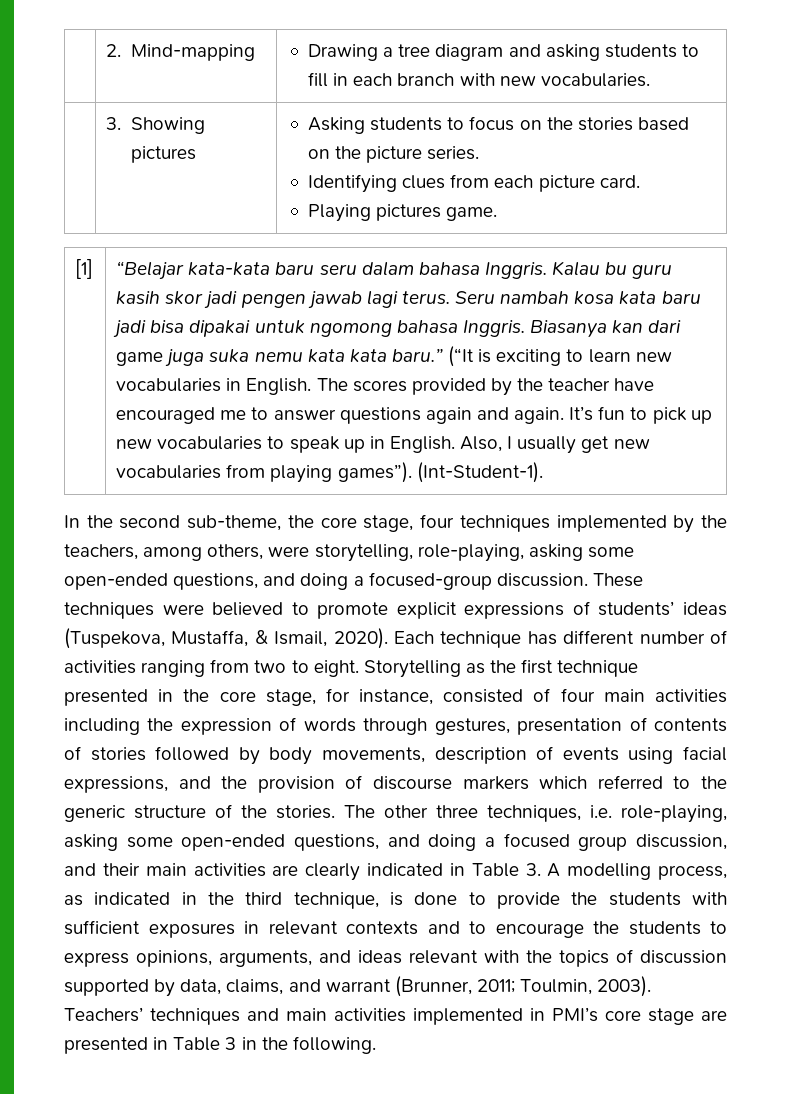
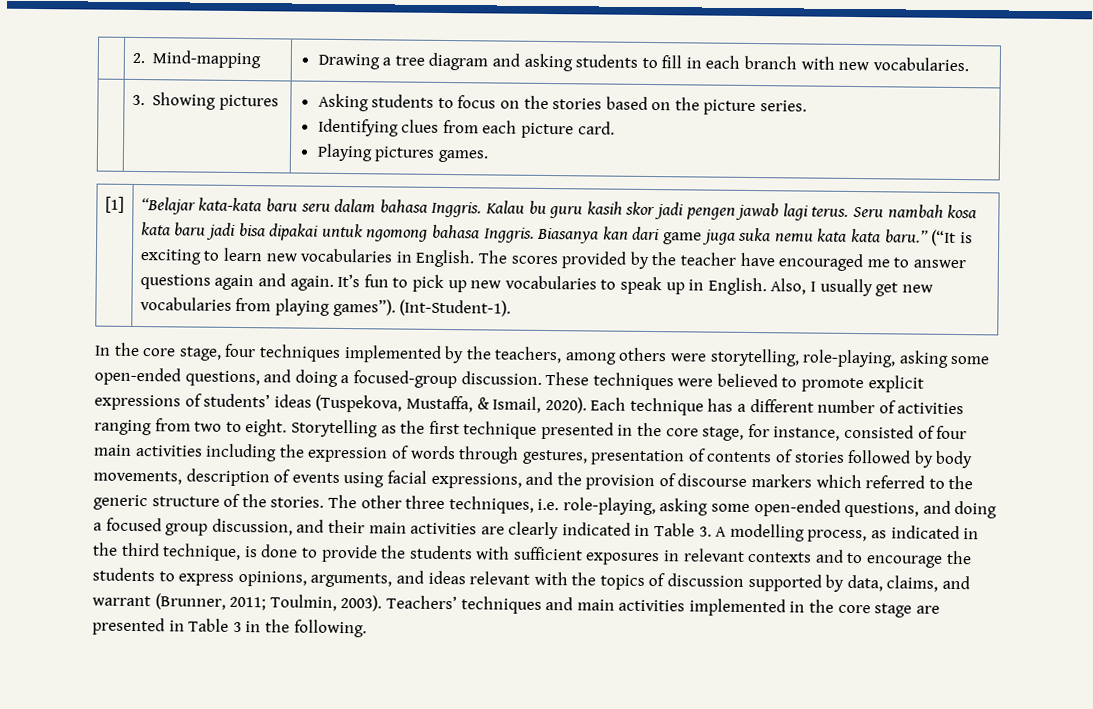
[446,207,498,221] game. -> [437,149,488,163] games.
[119,515,314,531] second sub-theme, the -> (140, 349) none
[207,544,264,560] others, -> [618,347,668,362] others
(557, 638) none -> [737,403,747,412] a
[552,1007,598,1022] PMI’s -> [809,599,835,613] the

